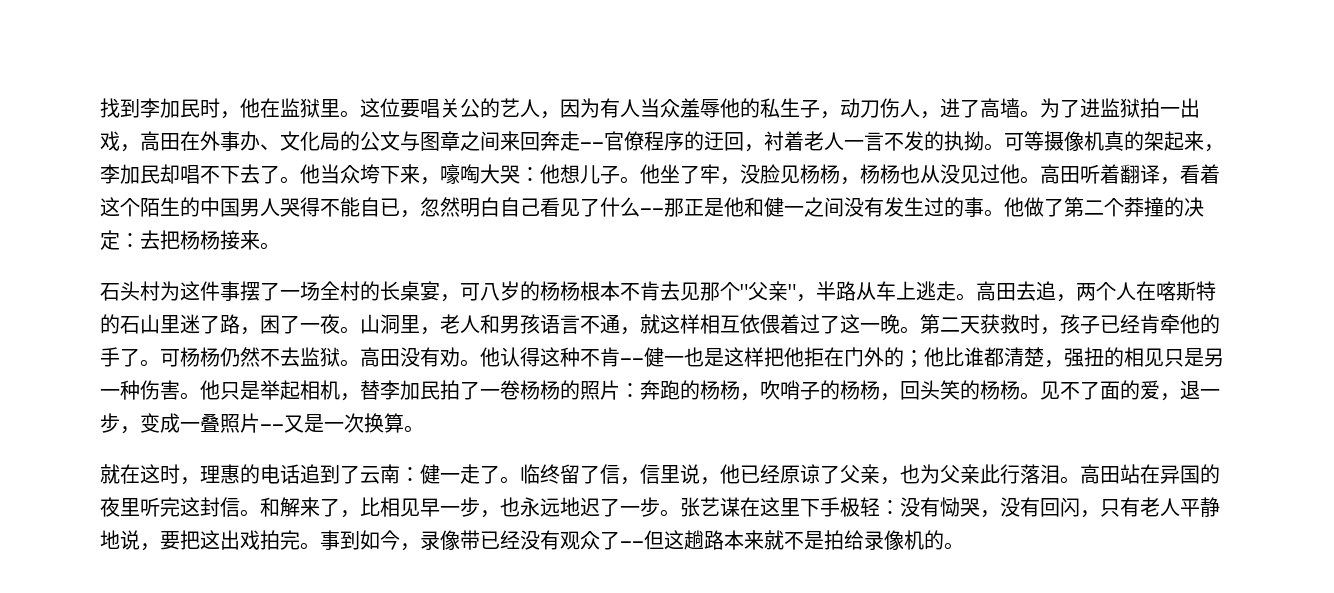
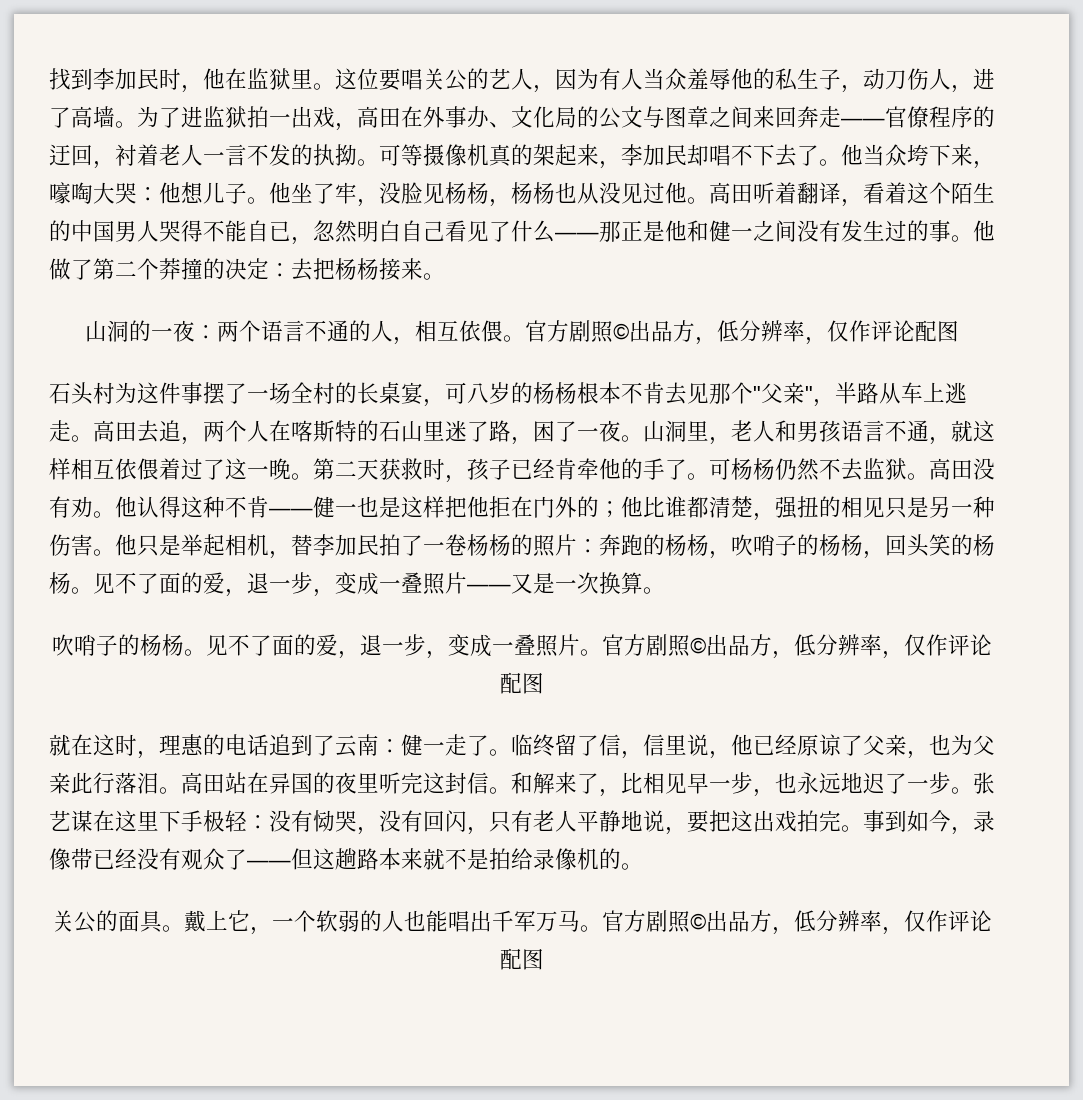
(280, 246) none -> [85,320,959,345] // 山洞的一夜：两个语言不通的人，相互依偎。官方剧照©出品方，低分辨率，仅作评论配图
(424, 429) none -> [52,634,992,659] [500,672,544,694] // 吹哨子的杨杨。见不了面的爱，退一步，变成一叠照片。官方剧照©出品方，低分辨率，仅作评论配图
(964, 546) none -> [52,910,992,935] [500,948,544,970] // 关公的面具。戴上它，一个软弱的人也能唱出千军万马。官方剧照©出品方，低分辨率，仅作评论配图

